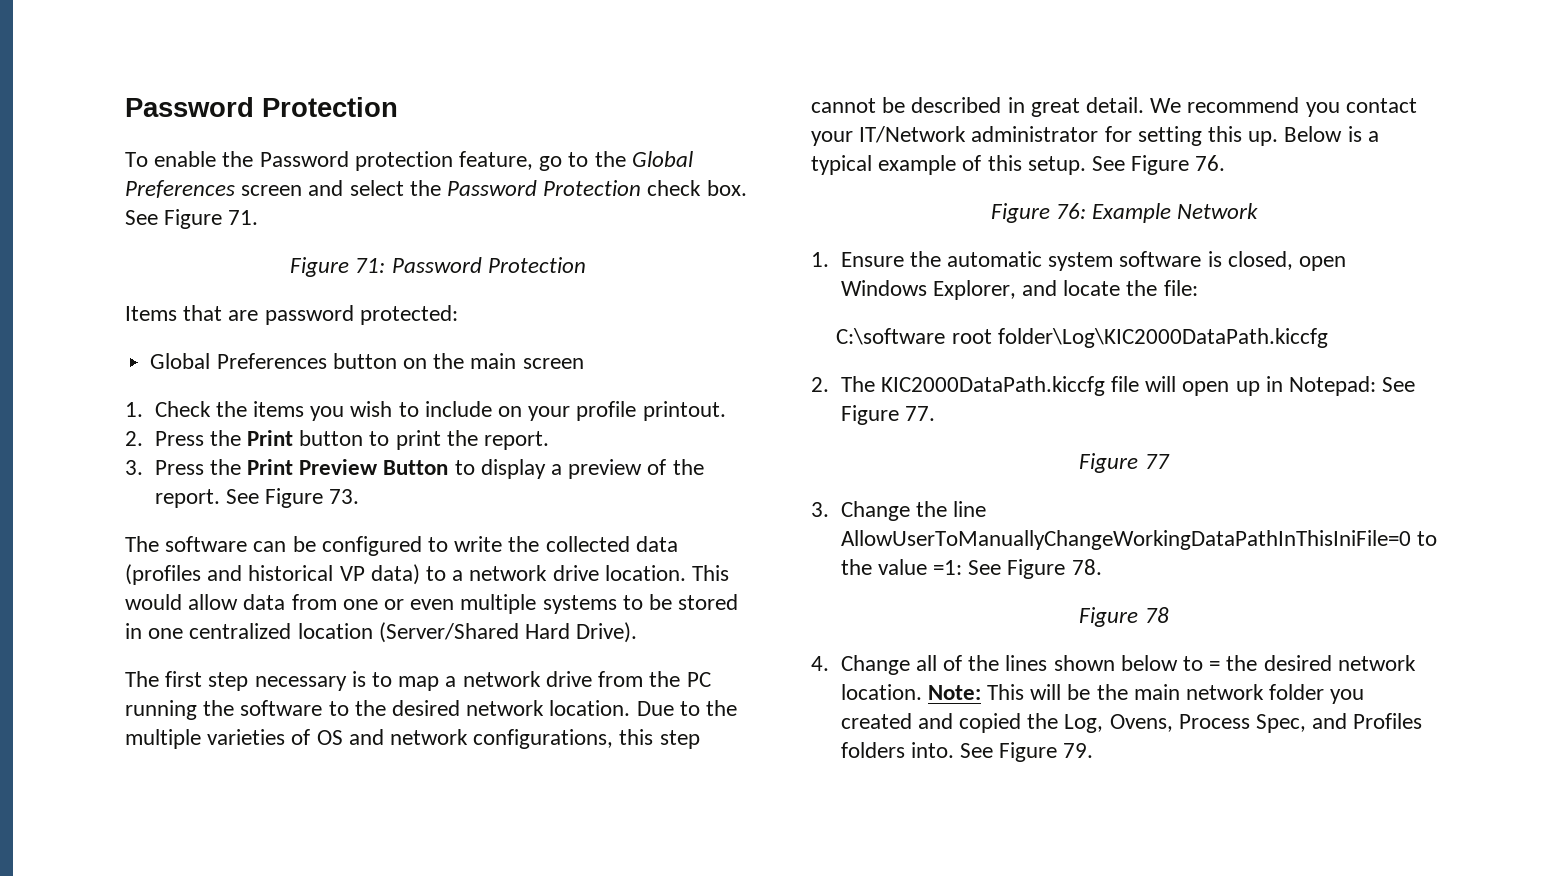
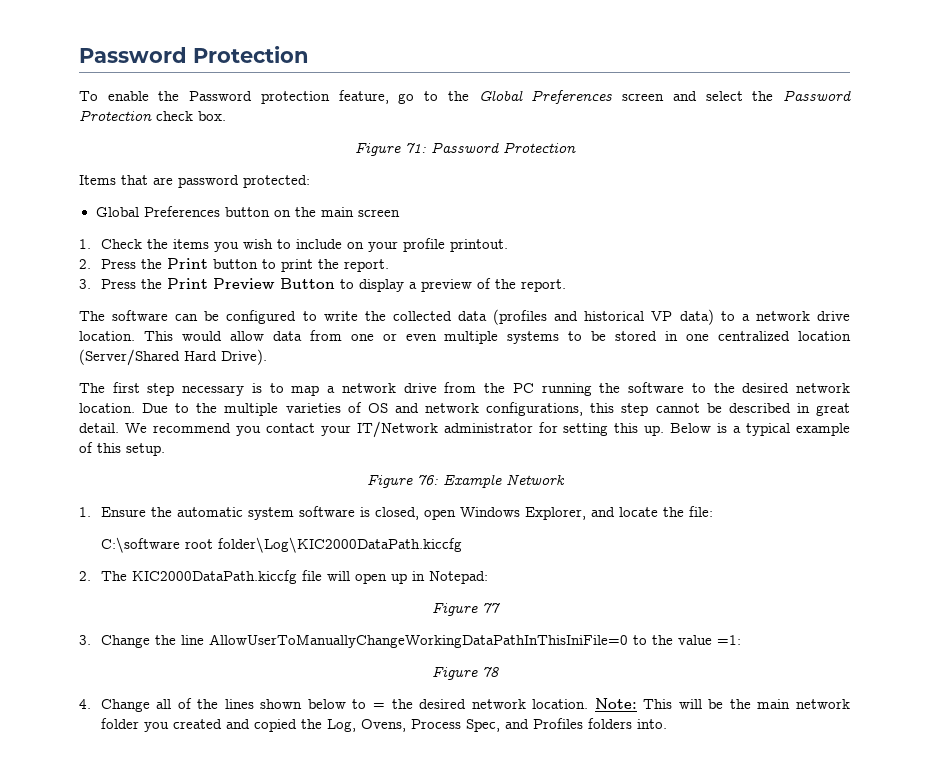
[125,209,259,229] See Figure 71. -> (226, 116) none
[225,488,360,508] See Figure 73. -> (566, 285) none
[1092,155,1226,175] See Figure 76. -> (165, 449) none
[1382,377,1416,392] [840,405,935,425] See Figure 77. -> (488, 577) none
[968,559,1102,579] See Figure 78. -> (741, 640) none
[959,742,1094,762] See Figure 79. -> (667, 724) none

